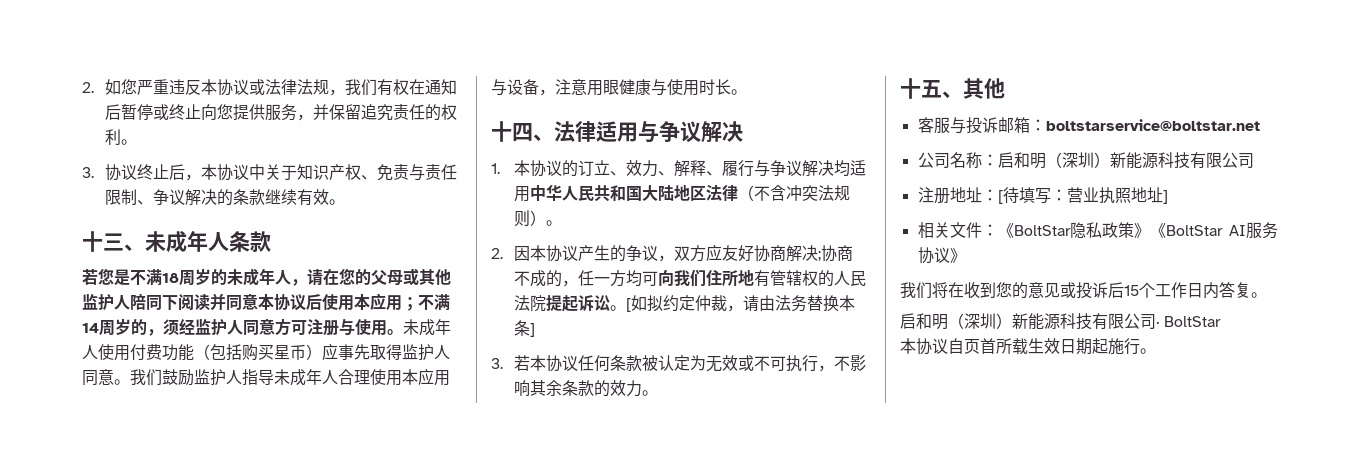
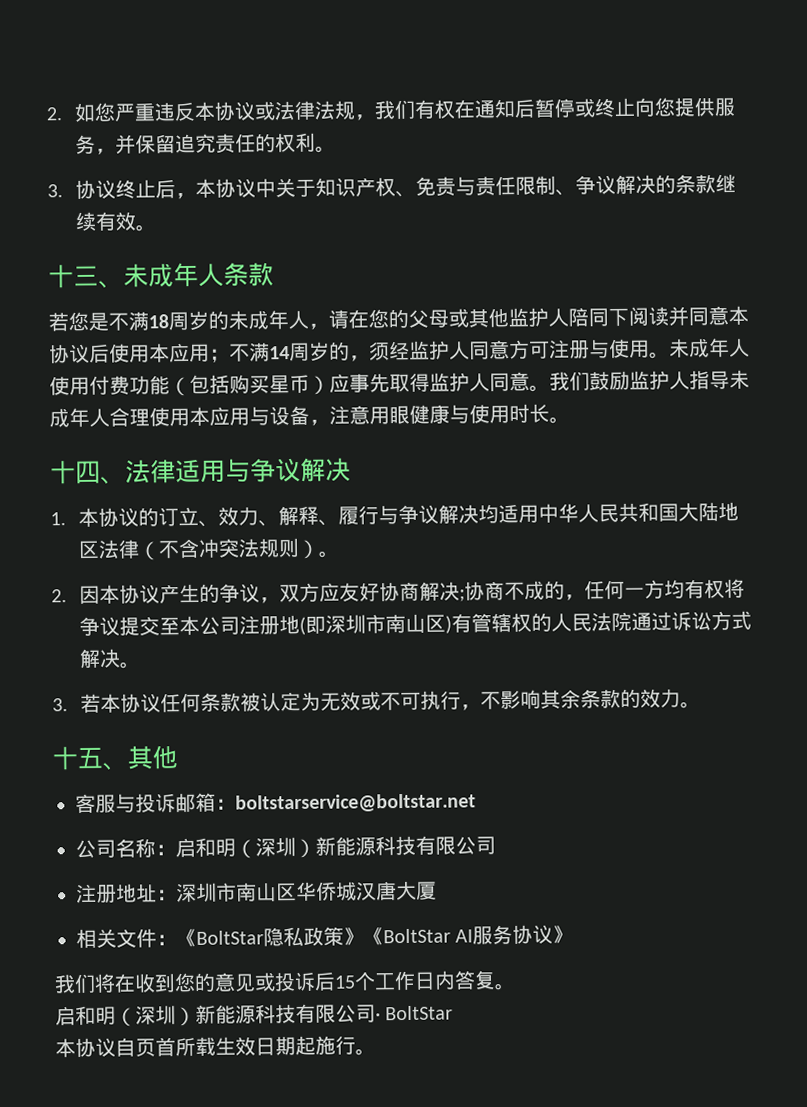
[594,269,755,287] 一方均可向我们住所地 -> [604,578,746,600] [79,613,453,636] 何一方均有权将争议提交至本公司注册地(即深圳市南山区)
[546,295,856,312] [514,320,536,337] 提起诉讼。[如拟约定仲裁，请由法务替换本条] -> [631,610,753,631] [79,648,142,669] 通过诉讼方式解决。
[997,187,1168,204] [待填写：营业执照地址] -> [176,880,437,903] 深圳市南山区华侨城汉唐大厦

